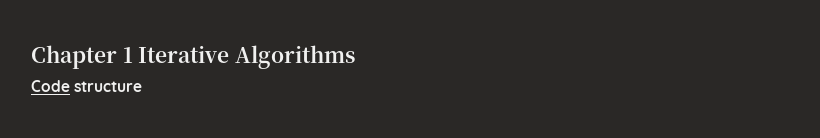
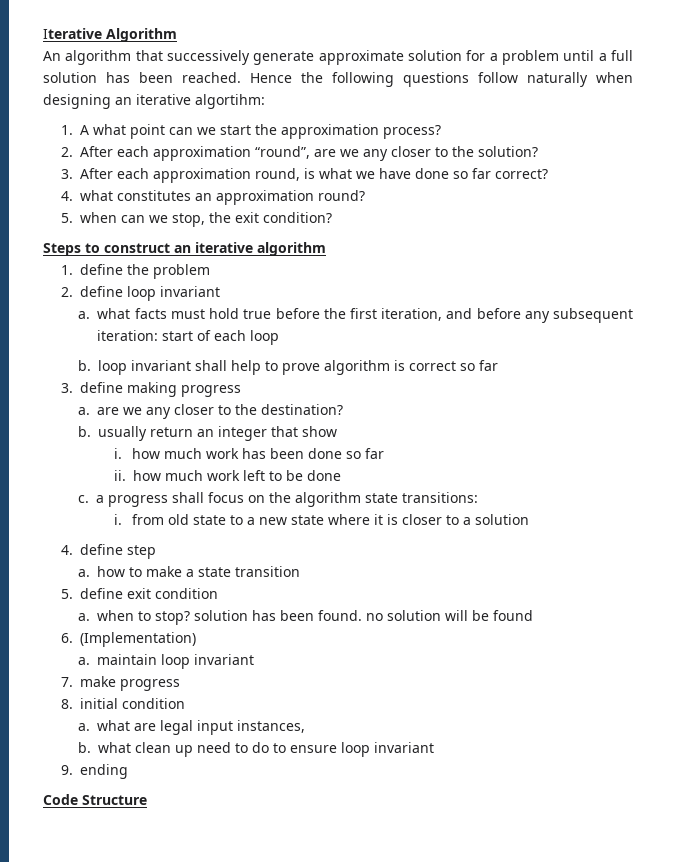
[31,45,356,69] Chapter 1 Iterative Algorithms -> [43,28,177,42] [43,50,634,65] [43,72,633,87] [43,94,265,109] [60,124,441,139] [60,146,538,161] [60,168,548,183] [60,190,365,205] [60,212,332,227] [43,242,326,256] [60,264,210,279] [60,286,220,301] [78,308,633,323] [97,330,280,345] [78,360,499,375] [60,382,241,397] [78,404,344,419] [78,426,338,441] [113,448,384,459] [113,470,341,481] [78,492,479,507] [113,514,529,525] [60,544,156,559] [78,566,301,577] [60,588,218,599] [78,610,534,625] [60,632,196,647] [78,654,255,669] [60,676,180,691] [60,698,185,709] [78,720,306,735] [78,742,435,757] [60,764,128,779] Iterative Algorithm // An algorithm that successively generate approximate solution for a problem until a full solution has been reached. Hence the following questions follow naturally when designing an iterative algortihm: // 1. A what point can we start the approximation process? // 2. After each approximation “round”, are we any closer to the solution? // 3. After each approximation round, is what we have done so far correct? // 4. what constitutes an approximation round? // 5. when can we stop, the exit condition? // Steps to construct an iterative algorithm // 1. define the problem // 2. define loop invariant // a. what facts must hold true before the first iteration, and before any subsequent iteration: start of each loop // b. loop invariant shall help to prove algorithm is correct so far // 3. define making progress // a. are we any closer to the destination? // b. usually return an integer that show // i. how much work has been done so far // ii. how much work left to be done // c. a progress shall focus on the algorithm state transitions: // i. from old state to a new state where it is closer to a solution // 4. define step // a. how to make a state transition // 5. define exit condition // a. when to stop? solution has been found. no solution will be found // 6. (Implementation) // a. maintain loop invariant // 7. make progress // 8. initial condition // a. what are legal input instances, // b. what clean up need to do to ensure loop invariant // 9. ending
[74,81,143,92] structure -> [82,795,147,805] Structure

